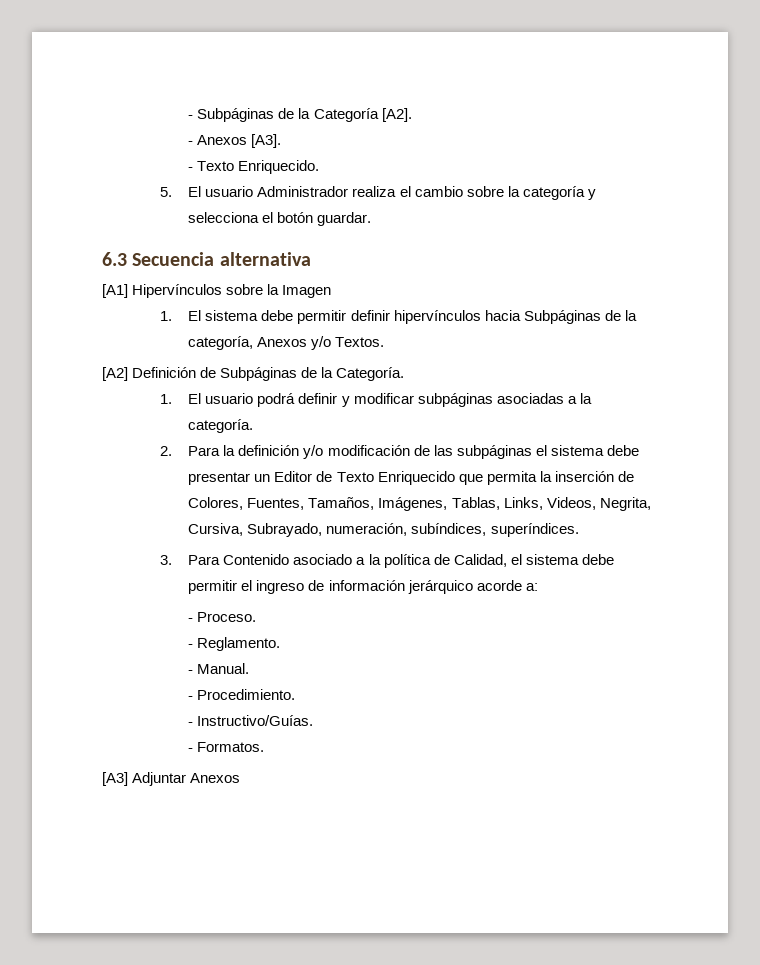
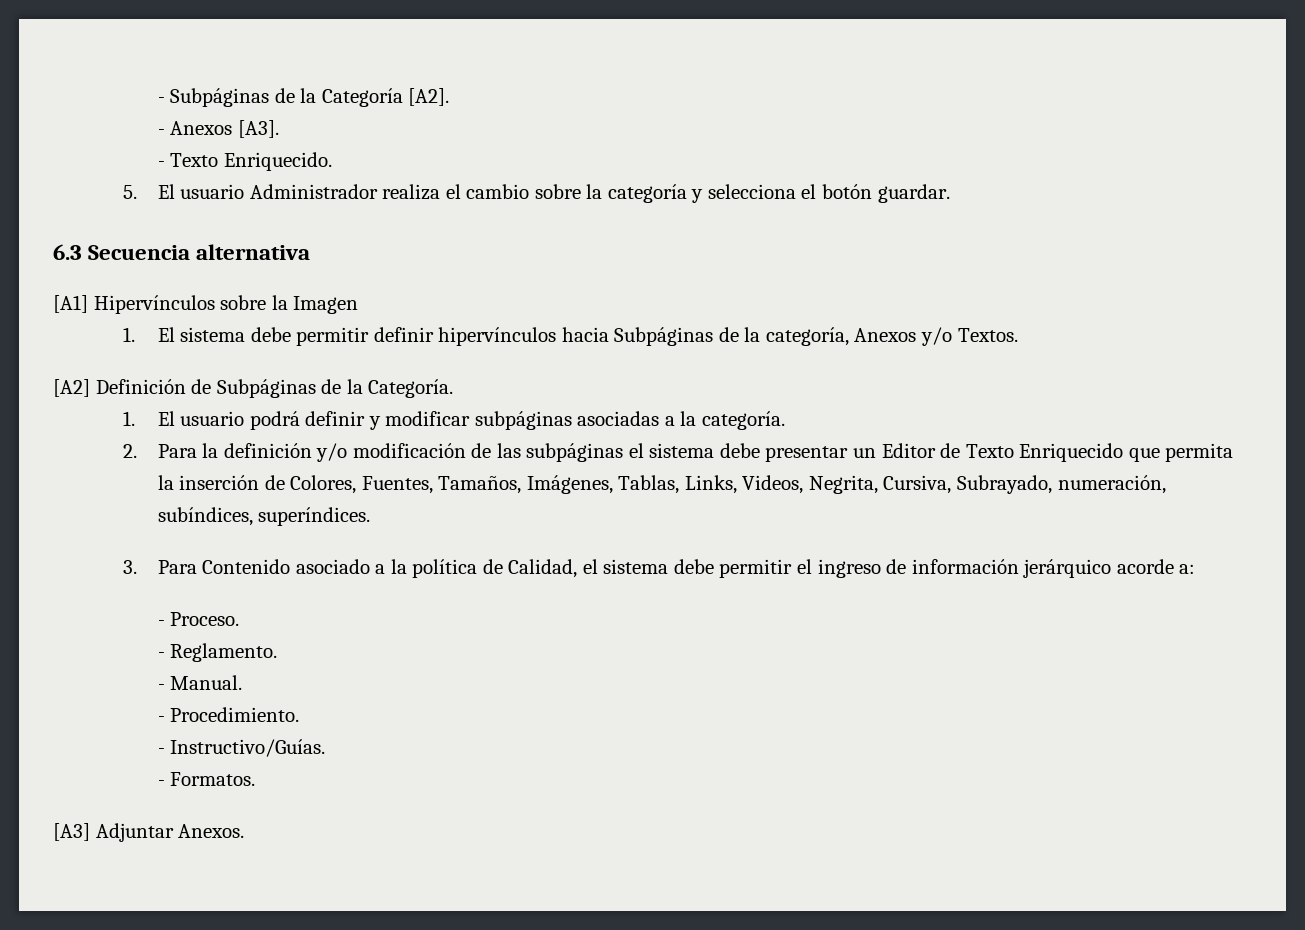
[190,773,241,783] Anexos -> [178,824,245,838] Anexos.

